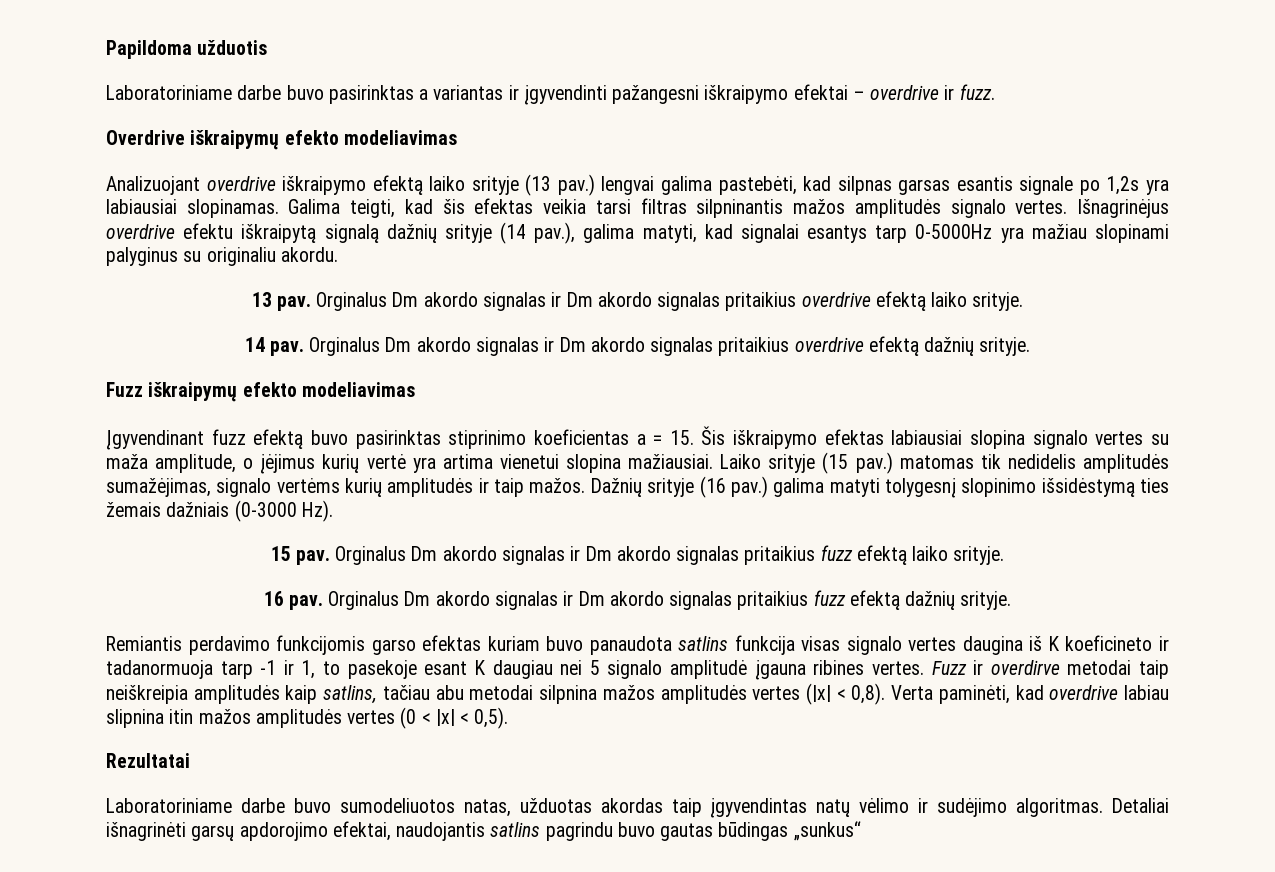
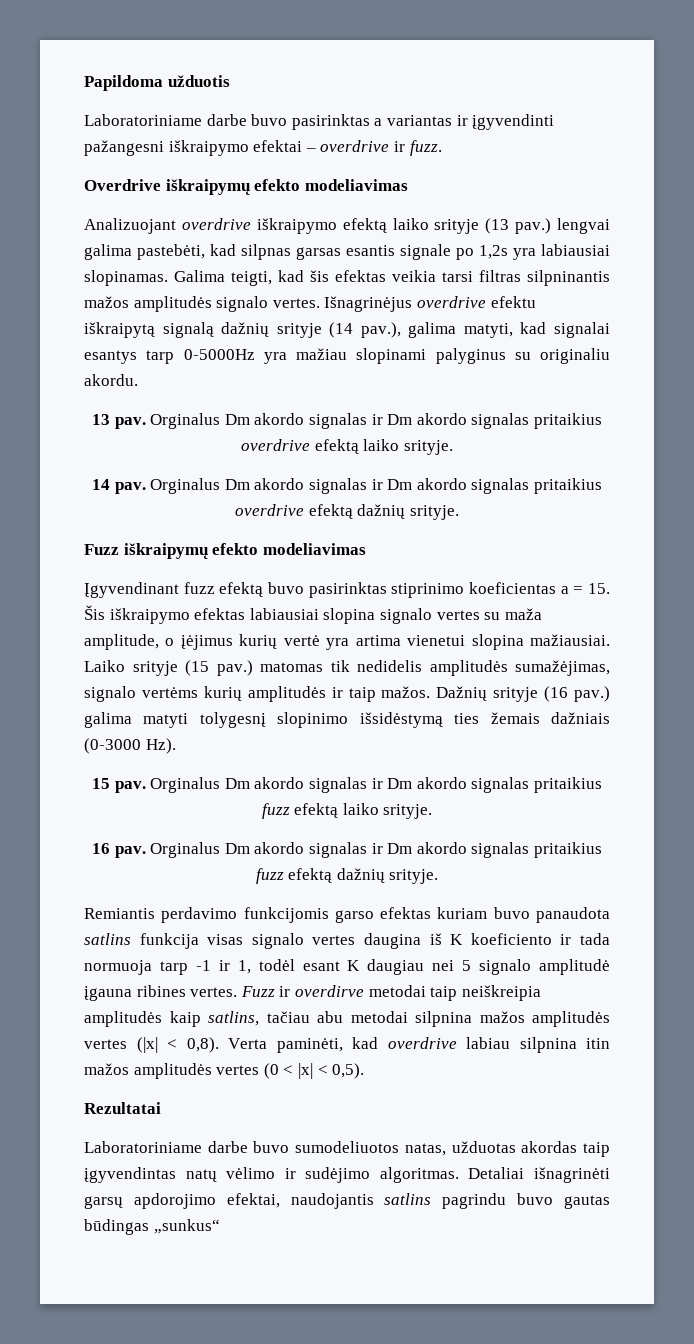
[1065,635,1169,651] [106,660,213,679] koeficineto ir tadanormuoja -> [470,933,611,945] [84,960,152,975] koeficiento ir tada normuoja
[323,660,417,679] to pasekoje -> [258,959,295,971] todėl
[106,709,164,728] slipnina -> [519,1037,577,1053] silpnina

